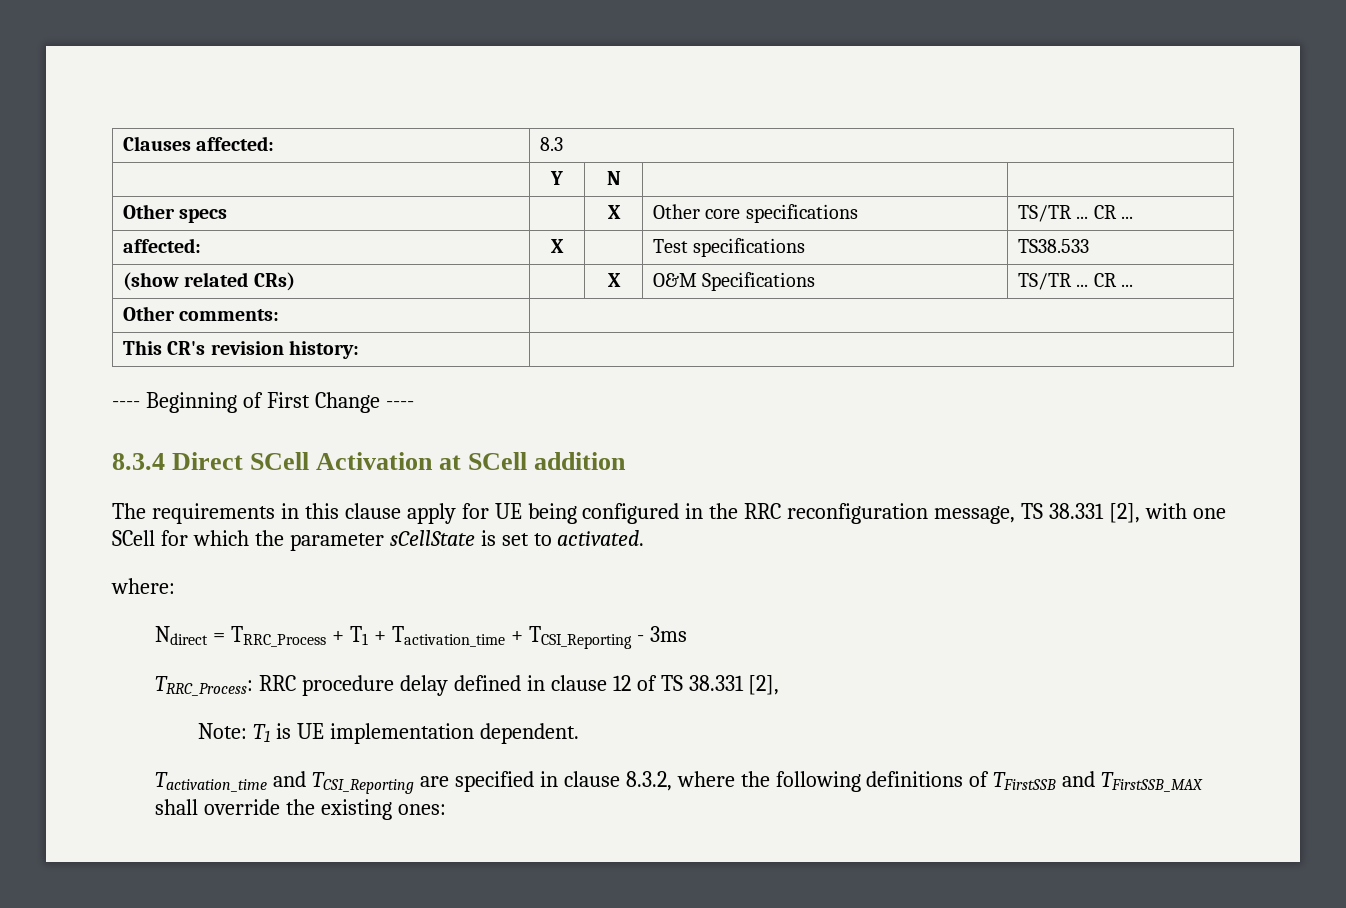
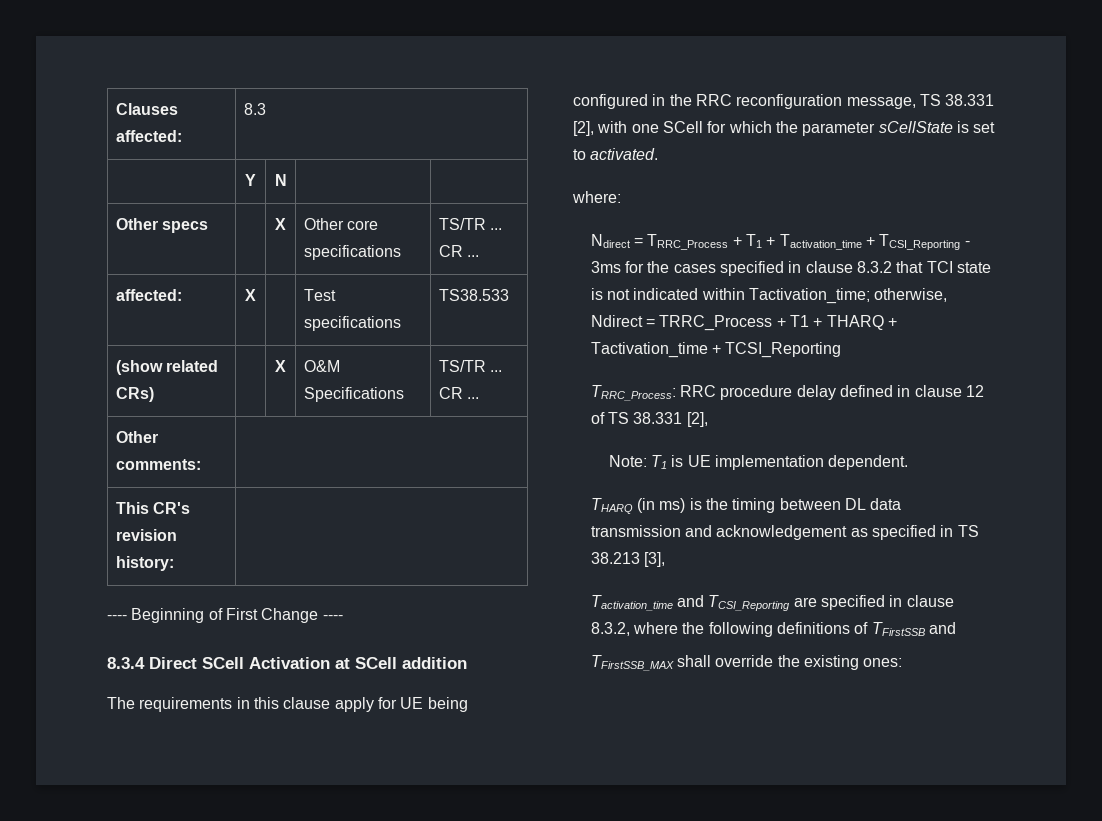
(687, 634) none -> [625,261,992,276] [590,288,948,304] [590,315,898,331] [590,342,842,358] for the cases specified in clause 8.3.2 that TCI state is not indicated within Tactivation_time; otherwise, Ndirect = TRRC_Process + T1 + THARQ + Tactivation_time + TCSI_Reporting
(579, 733) none -> [590,498,902,514] [590,525,979,540] [590,552,666,567] // THARQ (in ms) is the timing between DL data transmission and acknowledgement as specified in TS 38.213 [3],
(1096, 779) none -> (957, 628) //

